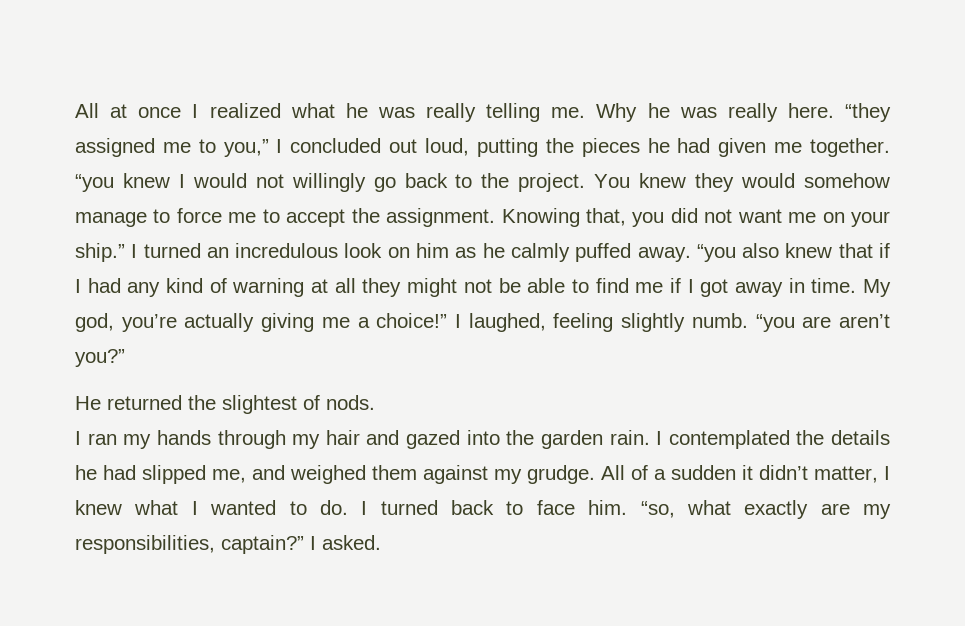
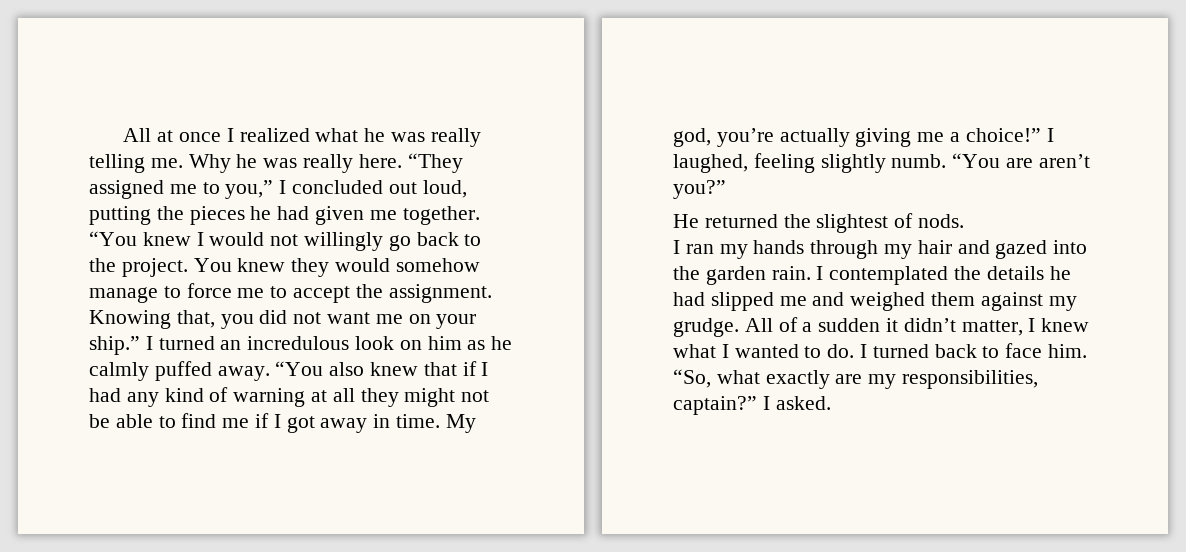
[845,103,891,122] “they -> [407,153,463,173] “They
[75,174,114,192] “you -> [89,231,137,246] “You
[696,244,736,262] “you -> [275,361,324,376] “You
[755,314,795,332] “you -> [952,153,1001,168] “You
[212,469,246,483] me, -> [779,296,807,306] me
[640,501,675,518] “so, -> [673,369,711,388] “So,

